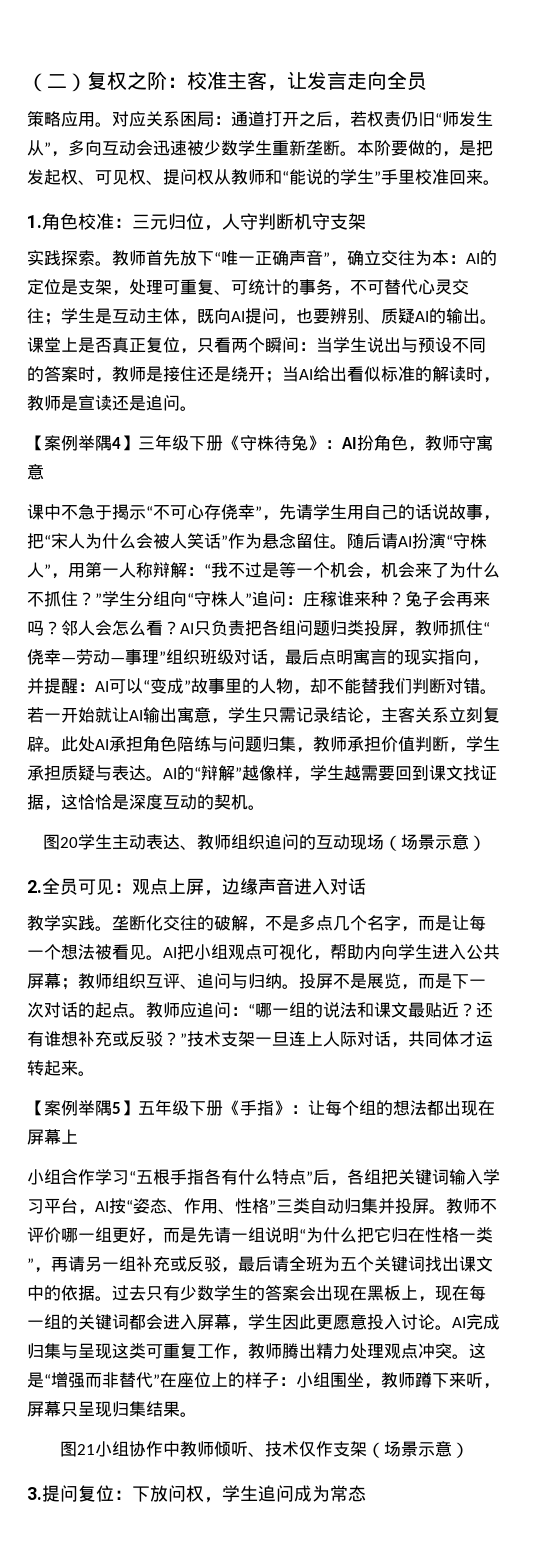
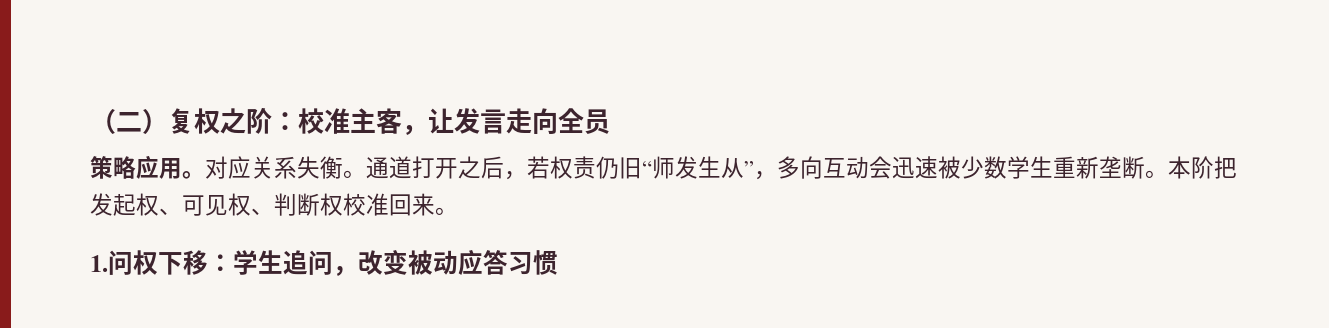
[180,111,231,127] 困局： -> [297,156,366,179] 失衡。
[391,140,476,157] 要做的，是 -> (1214, 167) none
[163,169,500,185] [27,213,366,231] [27,250,497,267] [27,279,469,296] [27,308,497,325] [27,337,486,354] [27,366,500,383] [27,395,197,411] [27,434,493,452] [27,464,44,480] [27,504,500,521] [27,533,487,549] [27,562,500,579] [27,591,490,607] [27,620,490,637] [27,649,489,666] [27,678,497,695] [27,707,500,724] [27,735,500,753] [27,765,497,782] [27,794,265,811] [42,834,486,851] [27,878,366,896] [27,915,486,932] [27,944,500,961] [27,973,486,990] [27,1002,493,1018] [27,1031,493,1048] [27,1060,95,1076] [27,1099,495,1116] [27,1129,78,1145] [27,1169,500,1186] [27,1198,497,1215] [27,1227,493,1244] [27,1256,493,1273] [27,1285,486,1302] [27,1314,500,1331] [27,1343,486,1360] [27,1372,500,1389] [27,1401,197,1417] [59,1441,469,1458] [27,1485,366,1503] 提问权从教师和“能说的学生”手里校准回来。 // 1.角色校准：三元归位，人守判断机守支架 // 实践探索。教师首先放下“唯一正确声音”，确立交往为本：AI的定位是支架，处理可重复、可统计的事务，不可替代心灵交往；学生是互动主体，既向AI提问，也要辨别、质疑AI的输出。课堂上是否真正复位，只看两个瞬间：当学生说出与预设不同的答案时，教师是接住还是绕开；当AI给出看似标准的解读时，教师是宣读还是追问。 // 【案例举隅4】三年级下册《守株待兔》：AI扮角色，教师守寓意 // 课中不急于揭示“不可心存侥幸”，先请学生用自己的话说故事，把“宋人为什么会被人笑话”作为悬念留住。随后请AI扮演“守株人”，用第一人称辩解：“我不过是等一个机会，机会来了为什么不抓住？”学生分组向“守株人”追问：庄稼谁来种？兔子会再来吗？邻人会怎么看？AI只负责把各组问题归类投屏，教师抓住“侥幸—劳动—事理”组织班级对话，最后点明寓言的现实指向，并提醒：AI可以“变成”故事里的人物，却不能替我们判断对错。若一开始就让AI输出寓意，学生只需记录结论，主客关系立刻复辟。此处AI承担角色陪练与问题归集，教师承担价值判断，学生承担质疑与表达。AI的“辩解”越像样，学生越需要回到课文找证据，这恰恰是深度互动的契机。 // 图20学生主动表达、教师组织追问的互动现场（场景示意） // 2.全员可见：观点上屏，边缘声音进入对话 // 教学实践。垄断化交往的破解，不是多点几个名字，而是让每一个想法被看见。AI把小组观点可视化，帮助内向学生进入公共屏幕；教师组织互评、追问与归纳。投屏不是展览，而是下一次对话的起点。教师应追问：“哪一组的说法和课文最贴近？还有谁想补充或反驳？”技术支架一旦连上人际对话，共同体才运转起来。 // 【案例举隅5】五年级下册《手指》：让每个组的想法都出现在屏幕上 // 小组合作学习“五根手指各有什么特点”后，各组把关键词输入学习平台，AI按“姿态、作用、性格”三类自动归集并投屏。教师不评价哪一组更好，而是先请一组说明“为什么把它归在性格一类”，再请另一组补充或反驳，最后请全班为五个关键词找出课文中的依据。过去只有少数学生的答案会出现在黑板上，现在每一组的关键词都会进入屏幕，学生因此更愿意投入讨论。AI完成归集与呈现这类可重复工作，教师腾出精力处理观点冲突。这是“增强而非替代”在座位上的样子：小组围坐，教师蹲下来听，屏幕只呈现归集结果。 // 图21小组协作中教师倾听、技术仅作支架（场景示意） // 3.提问复位：下放问权，学生追问成为常态 -> [274,193,458,216] [90,249,558,276] 判断权校准回来。 // 1.问权下移：学生追问，改变被动应答习惯

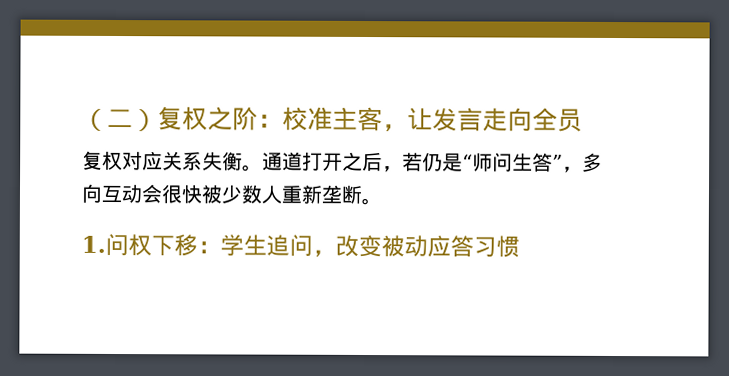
[90,155,205,179] 策略应用。 -> [82,150,123,171] 复权
[550,156,744,179] 权责仍旧“师发生从 -> [422,152,553,172] 仍是“师问生答
[892,156,1053,179] 迅速被少数学生 -> [161,184,283,204] 很快被少数人
[1168,156,1237,179] [90,193,458,216] 本阶把发起权、可见权、判断权校准回来。 -> (382, 201) none

